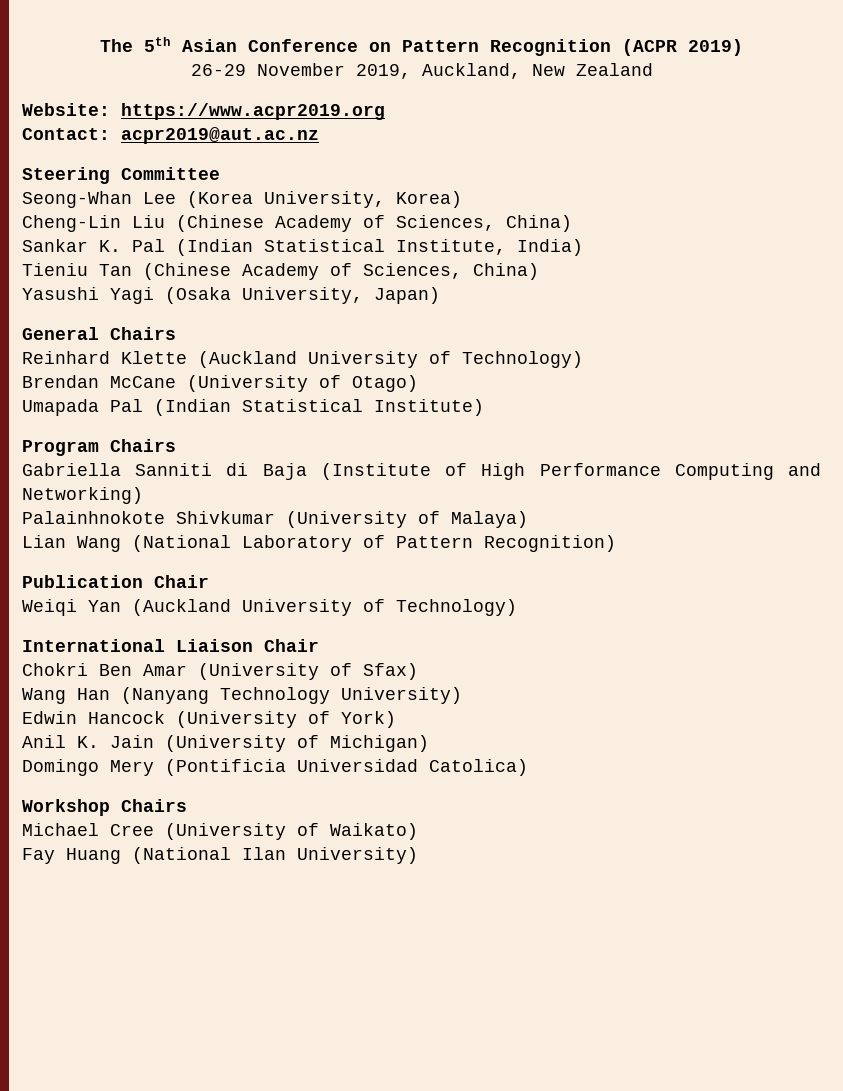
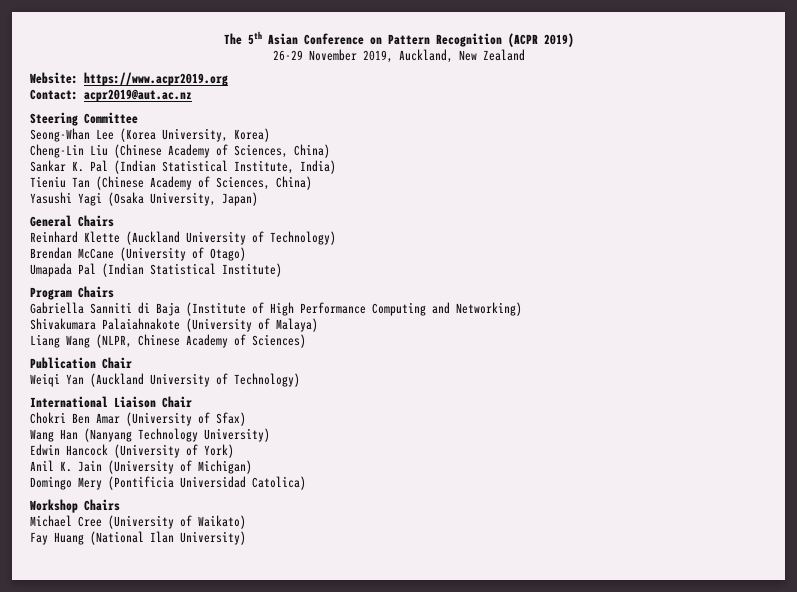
[22,511,275,524] Palainhnokote Shivkumar -> [30,318,180,330] Shivakumara Palaiahnakote
[22,535,616,552] Lian Wang (National Laboratory of Pattern Recognition) -> [30,334,306,348] Liang Wang (NLPR, Chinese Academy of Sciences)

